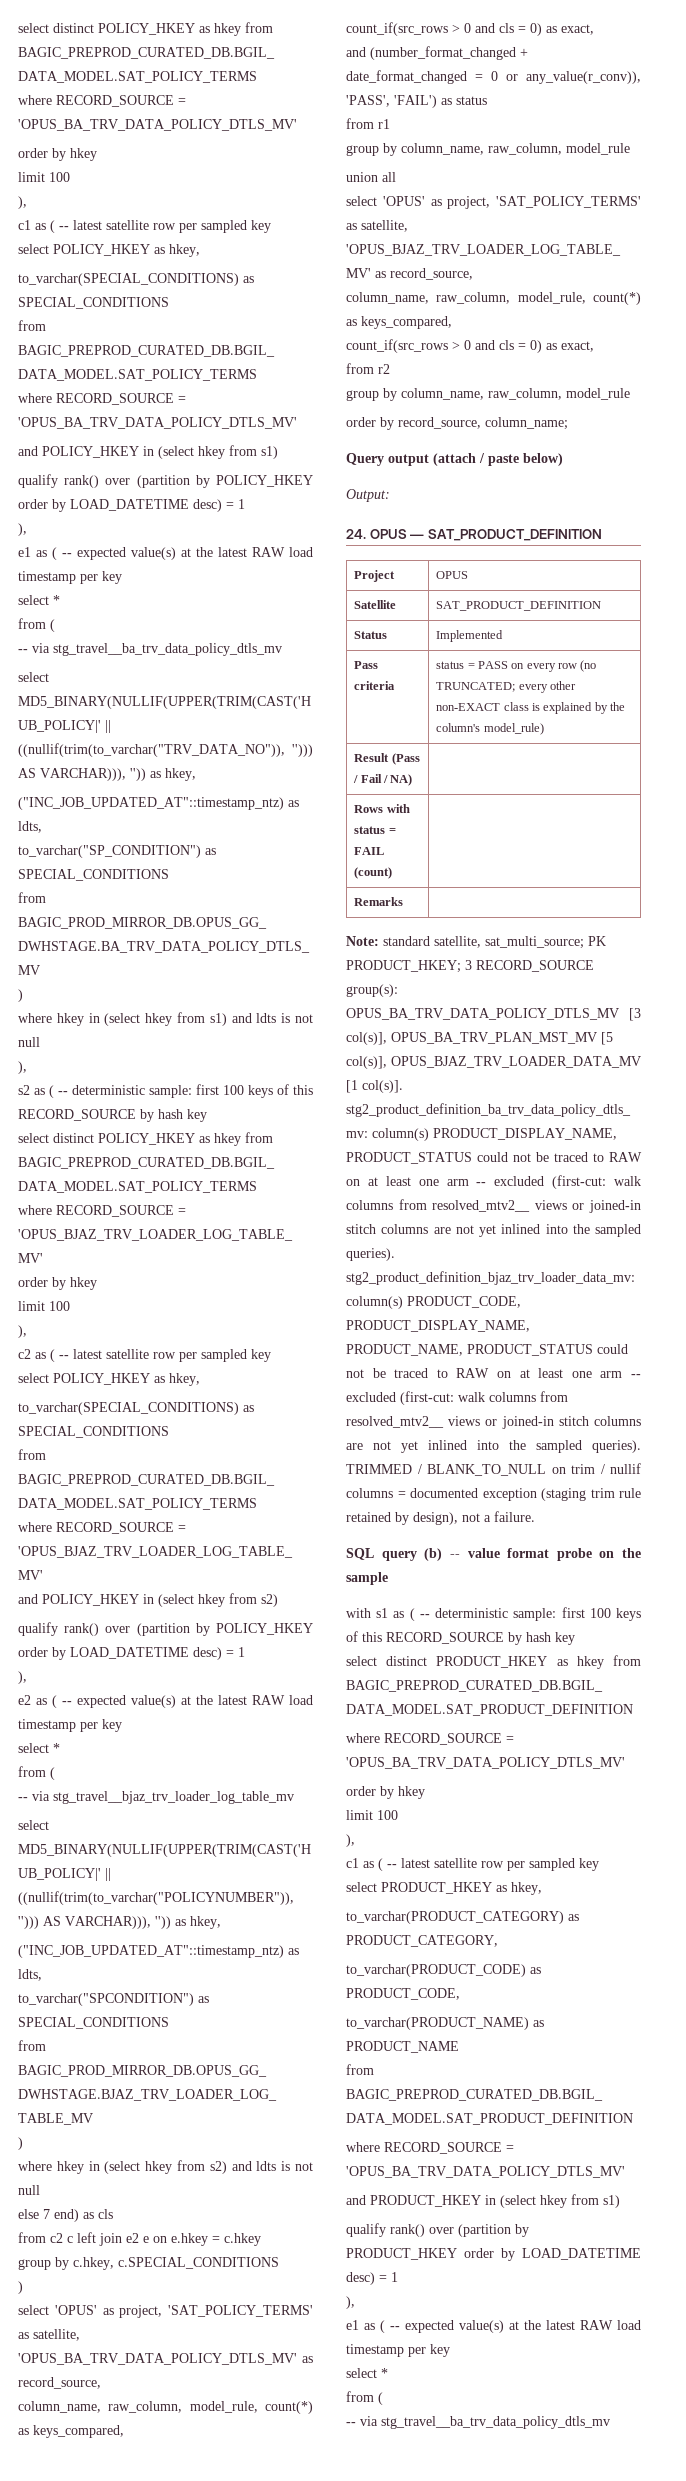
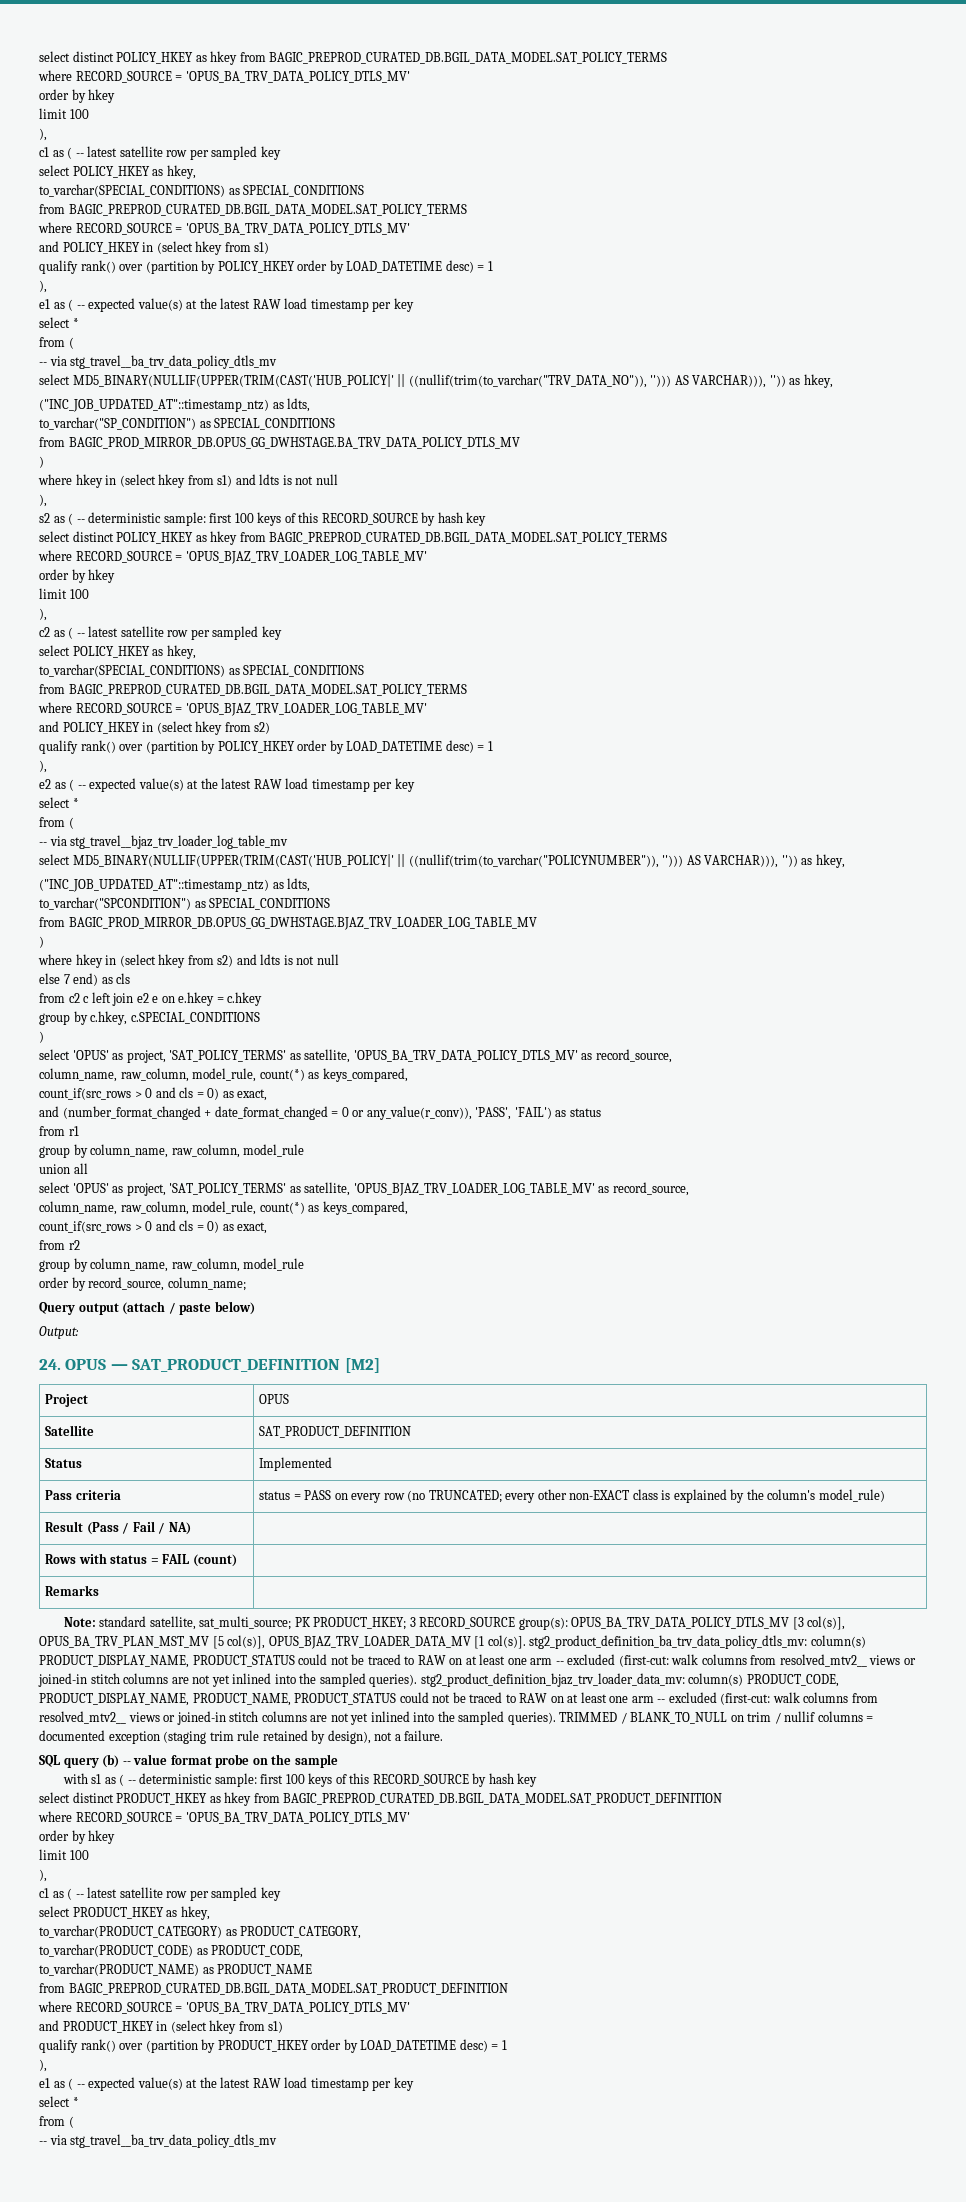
(602, 535) none -> [344,1358,380,1373] [M2]

